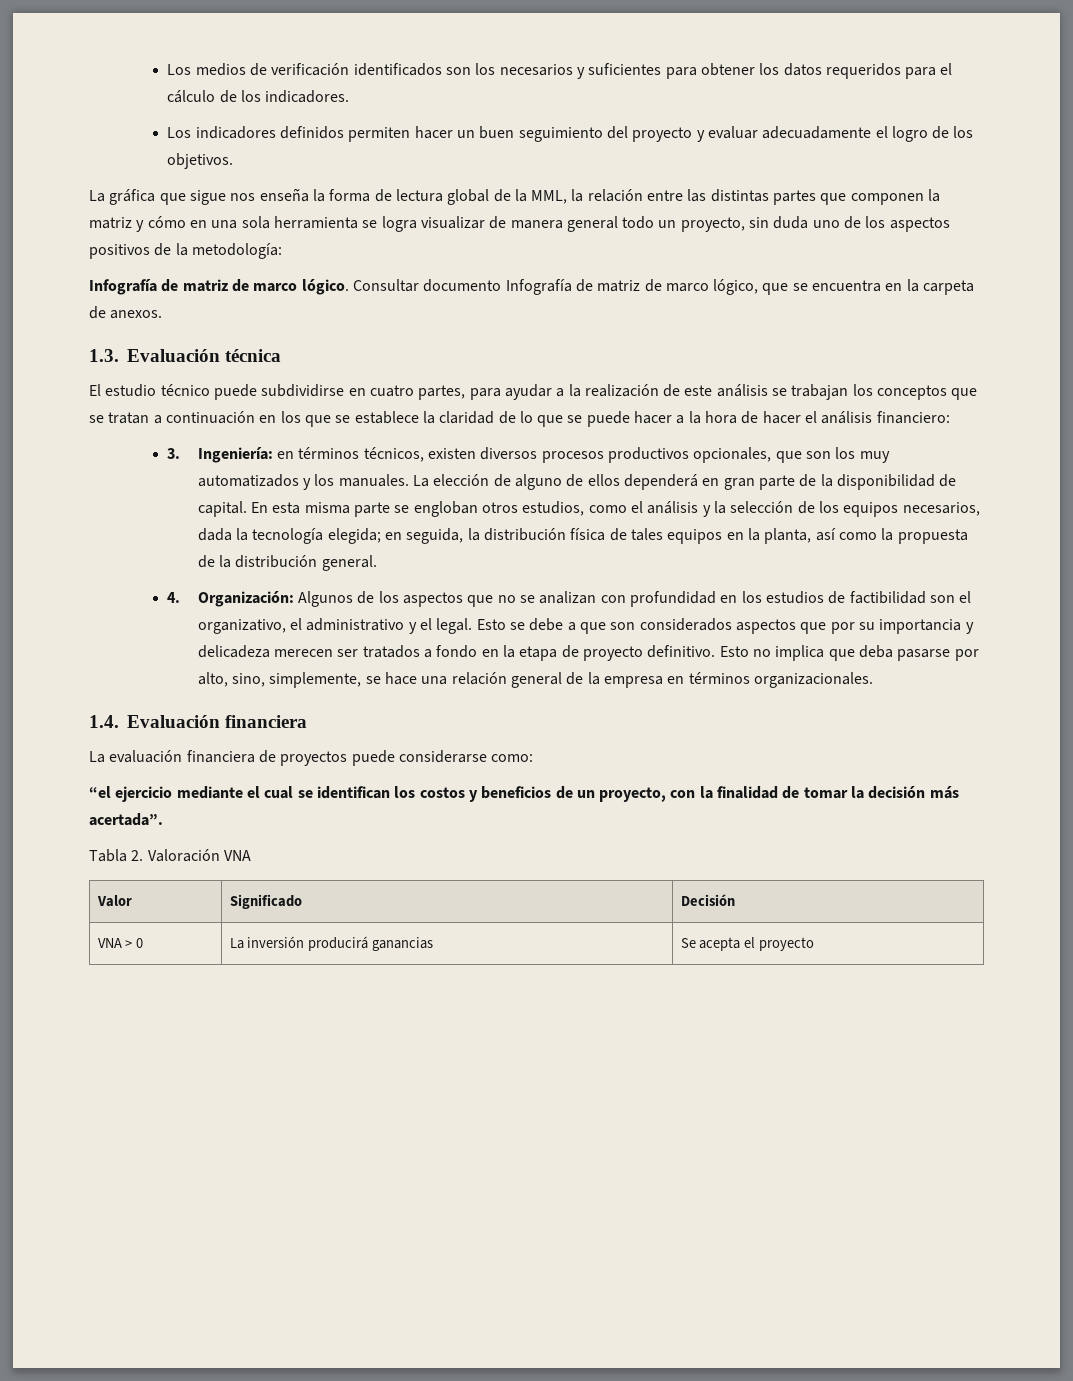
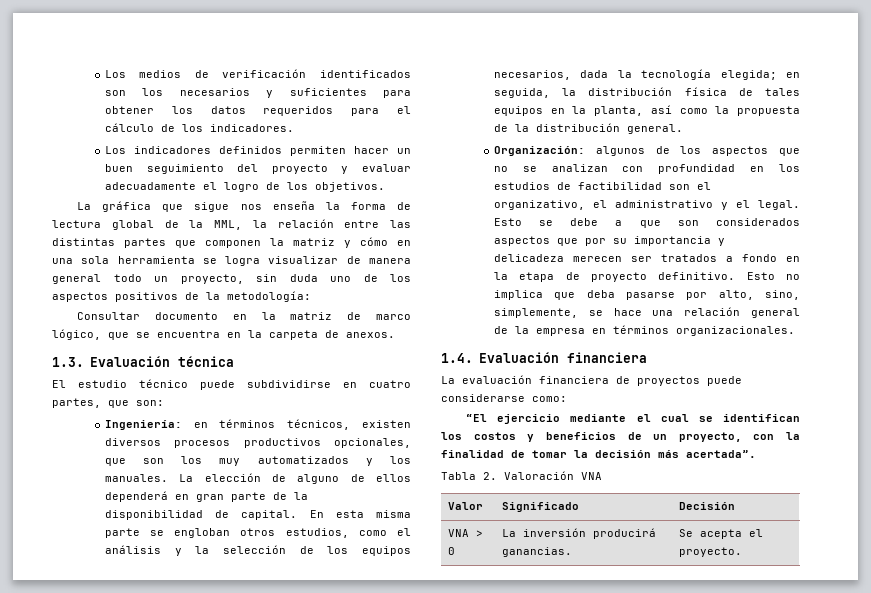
[89,279,593,295] Infografía de matriz de marco lógico. Consultar documento Infografía de -> [77,312,276,320] Consultar documento en la
[469,384,978,400] [89,411,950,427] [167,448,181,459] para ayudar a la realización de este análisis se trabajan los conceptos que se tratan a continuación en los que se establece la claridad de lo que se puede hacer a la hora de hacer el análisis financiero: // 3. -> [108,400,164,408] que son: //
[167,591,354,607] 4. Organización: Algunos -> [493,146,645,156] Organización: algunos
[89,786,111,798] “el -> [466,414,488,422] “El
[372,937,434,951] ganancias -> [502,547,573,557] ganancias.
[759,937,815,951] proyecto -> [679,547,743,557] proyecto.

